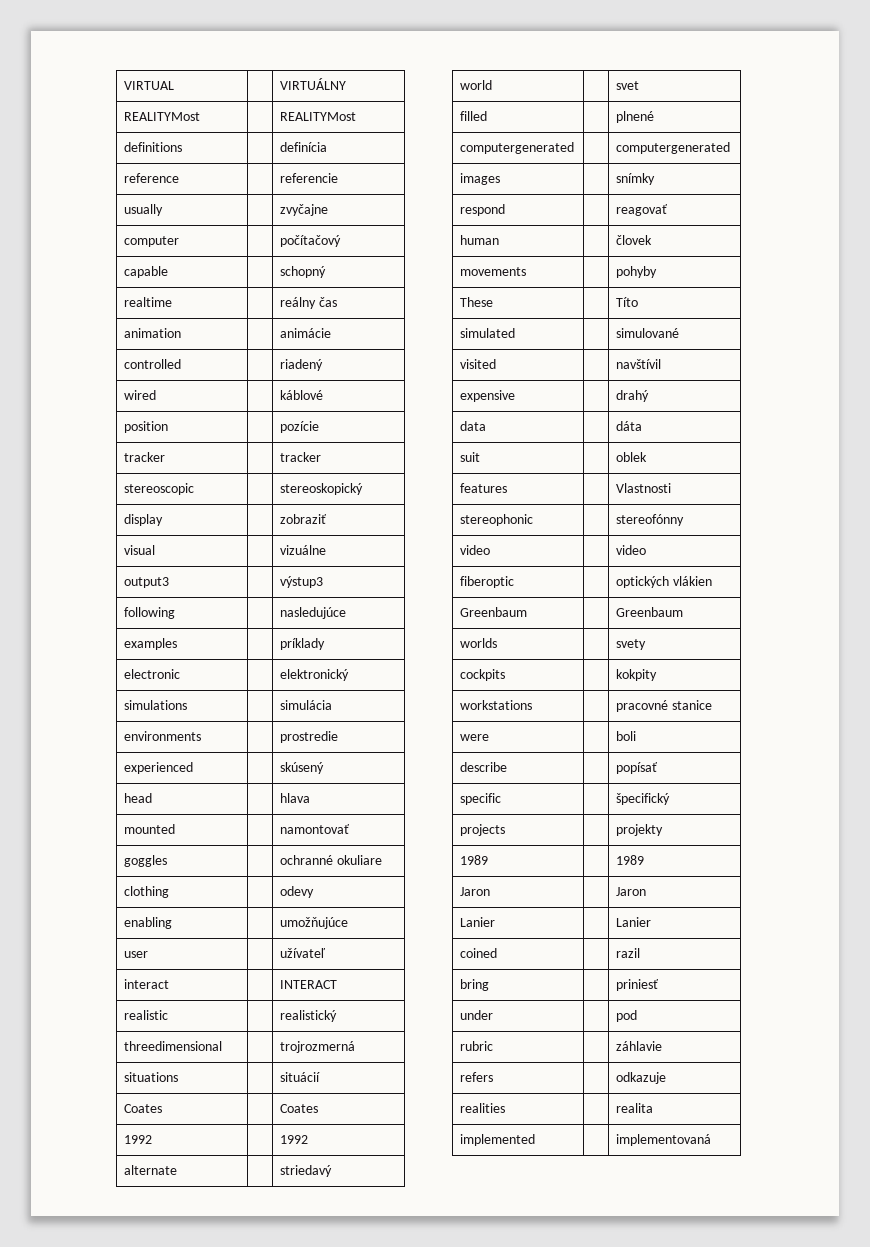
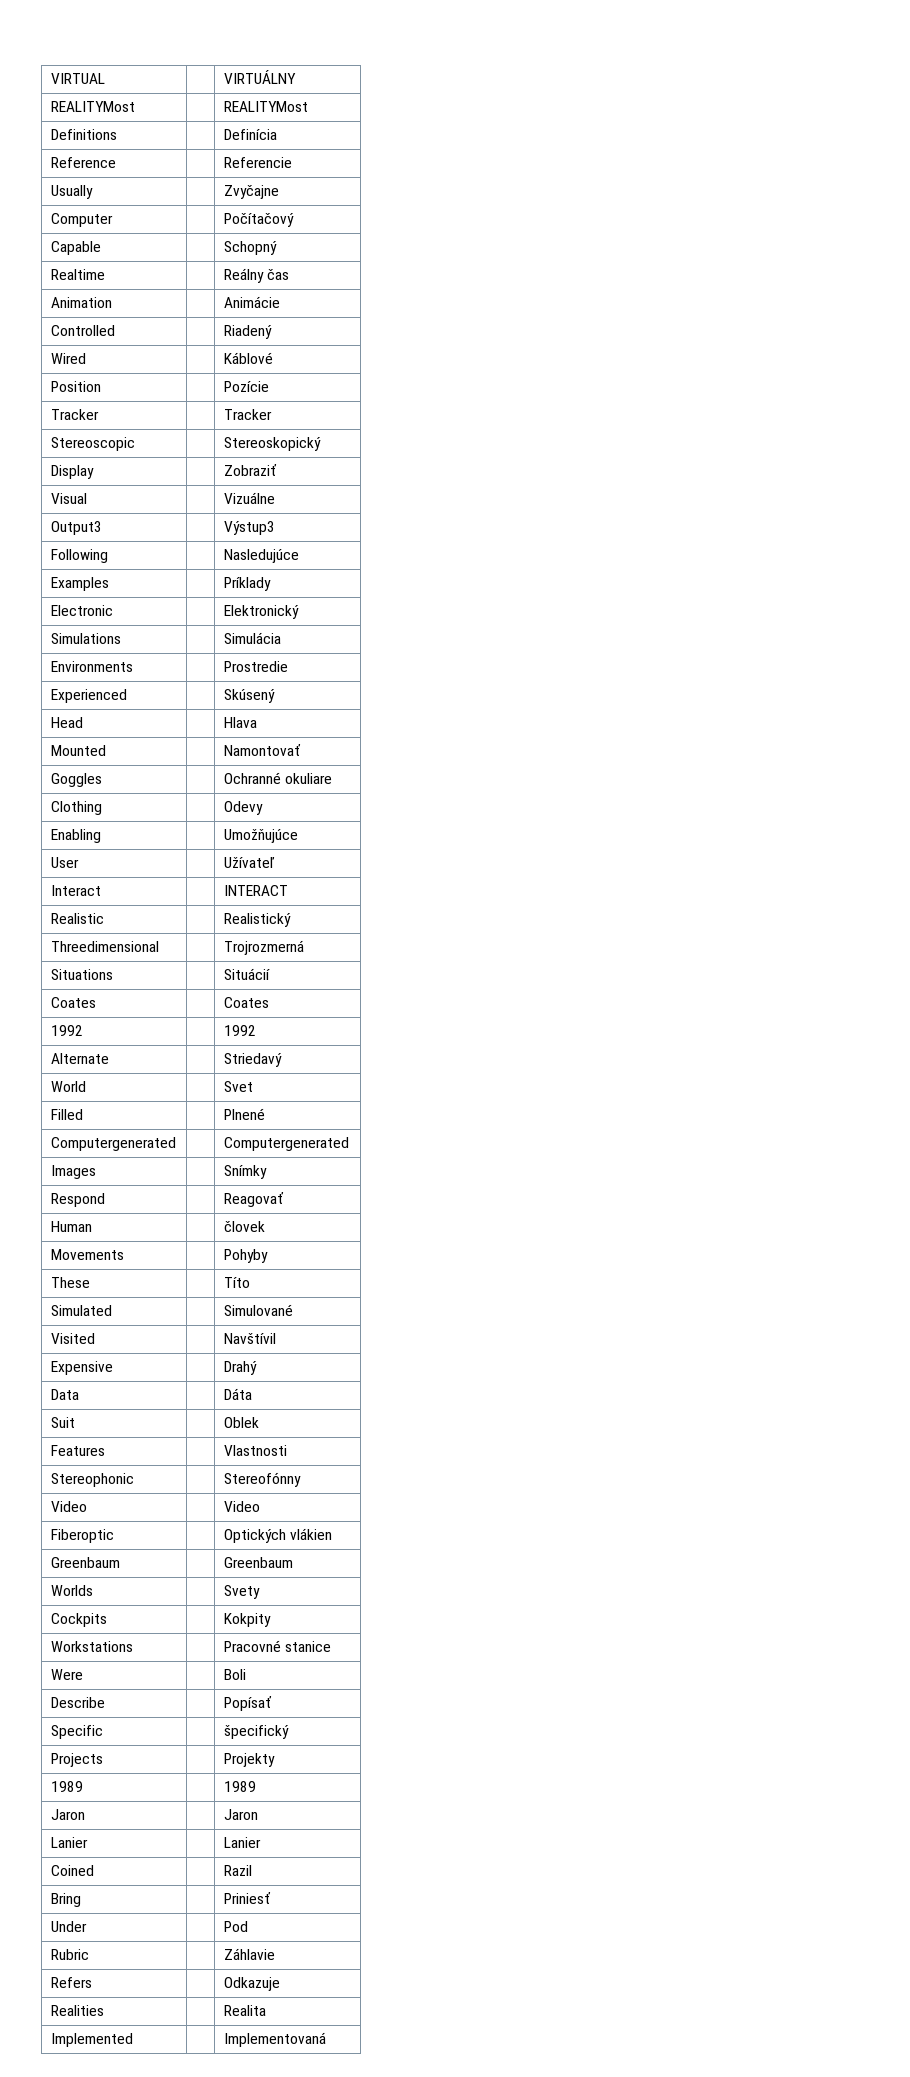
[124,142,183,152] [280,142,328,152] [124,173,180,183] [280,173,339,183] [124,204,164,216] [280,204,329,216] [124,236,180,247] [280,235,342,247] [124,266,169,278] [280,266,327,278] [124,297,173,307] [280,297,338,309] [124,328,182,338] [280,328,332,338] [124,359,182,369] [280,359,324,371] [124,390,157,400] [280,390,324,400] [124,421,169,433] [280,421,320,433] [124,452,166,462] [280,452,322,462] [124,483,195,495] [280,483,364,495] [124,514,164,526] [280,514,327,524] [124,545,156,555] [280,545,327,555] [124,577,170,588] [280,576,324,588] [124,607,176,619] [280,607,347,619] [124,638,178,650] [280,638,326,650] [124,669,181,679] [280,669,350,681] [124,700,188,710] [280,700,333,710] [124,731,202,741] [280,731,339,743] [124,762,194,774] [280,762,325,774] [124,793,153,803] [280,793,311,803] [124,824,176,834] [280,824,350,834] [124,855,168,867] [280,855,383,865] [124,886,170,898] [280,886,315,898] [124,917,173,929] [280,917,349,929] [124,951,149,958] [280,948,326,958] [124,979,170,989] [280,980,338,989] [124,1010,169,1020] [280,1010,338,1022] [124,1041,223,1051] [280,1041,356,1053] [124,1072,179,1082] [280,1072,321,1082] [124,1104,163,1113] [280,1104,319,1113] [124,1135,153,1144] [280,1135,309,1144] [124,1165,178,1175] [280,1165,333,1177] [460,80,493,90] [616,81,640,90] [460,111,488,121] [616,111,655,123] [460,142,575,154] [616,142,731,154] [460,173,501,185] [616,173,656,185] [460,204,506,216] [616,204,668,216] [460,235,500,245] definitions | | definícia // reference | | referencie // usually | | zvyčajne // computer | | počítačový // capable | | schopný // realtime | | reálny čas // animation | | animácie // controlled | | riadený // wired | | káblové // position | | pozície // tracker | | tracker // stereoscopic | | stereoskopický // display | | zobraziť // visual | | vizuálne // output3 | | výstup3 // following | | nasledujúce // examples | | príklady // electronic | | elektronický // simulations | | simulácia // environments | | prostredie // experienced | | skúsený // head | | hlava // mounted | | namontovať // goggles | | ochranné okuliare // clothing | | odevy // enabling | | umožňujúce // user | | užívateľ // interact | | INTERACT // realistic | | realistický // threedimensional | | trojrozmerná // situations | | situácií // Coates | | Coates // 1992 | | 1992 // alternate | | striedavý // world | | svet // filled | | plnené // computergenerated | | computergenerated // images | | snímky // respond | | reagovať // human -> [50,129,117,140] [223,129,277,140] [50,157,116,168] [223,157,292,168] [50,185,93,199] [223,185,279,199] [50,213,113,227] [223,213,294,227] [50,241,101,255] [223,241,277,255] [50,269,105,280] [223,268,290,283] [50,297,112,308] [223,296,280,308] [50,325,115,336] [223,325,272,339] [50,353,86,364] [223,352,273,364] [50,381,101,392] [223,381,269,392] [50,409,99,420] [223,409,272,420] [50,437,135,451] [223,437,321,451] [50,465,94,479] [223,464,277,476] [50,493,87,504] [223,492,275,504] [50,521,102,535] [223,521,275,535] [50,549,108,563] [223,549,299,563] [50,577,109,591] [223,577,271,591] [50,605,113,616] [223,605,299,619] [50,633,121,644] [223,632,281,644] [50,661,133,672] [223,661,288,672] [50,689,127,703] [223,689,275,703] [50,717,83,728] [223,717,257,728] [50,745,106,756] [223,744,301,756] [50,773,102,787] [223,772,333,784] [50,801,102,815] [223,801,263,815] [50,829,101,843] [223,829,298,843] [50,857,79,868] [223,857,275,868] [50,885,101,896] [223,885,288,896] [50,913,104,924] [223,913,291,927] [50,941,159,952] [223,940,304,955] [50,969,113,980] [223,968,270,980] [50,997,96,1008] [223,997,269,1008] [50,1025,83,1036] [223,1025,256,1036] [50,1053,109,1064] [223,1053,282,1067] [50,1081,86,1092] [223,1081,253,1092] [50,1109,83,1120] [223,1108,265,1120] [50,1137,176,1151] [223,1137,349,1151] [50,1165,96,1179] [223,1165,267,1179] [50,1193,105,1207] [223,1192,284,1207] [50,1221,92,1232] Definitions | | Definícia // Reference | | Referencie // Usually | | Zvyčajne // Computer | | Počítačový // Capable | | Schopný // Realtime | | Reálny čas // Animation | | Animácie // Controlled | | Riadený // Wired | | Káblové // Position | | Pozície // Tracker | | Tracker // Stereoscopic | | Stereoskopický // Display | | Zobraziť // Visual | | Vizuálne // Output3 | | Výstup3 // Following | | Nasledujúce // Examples | | Príklady // Electronic | | Elektronický // Simulations | | Simulácia // Environments | | Prostredie // Experienced | | Skúsený // Head | | Hlava // Mounted | | Namontovať // Goggles | | Ochranné okuliare // Clothing | | Odevy // Enabling | | Umožňujúce // User | | Užívateľ // Interact | | INTERACT // Realistic | | Realistický // Threedimensional | | Trojrozmerná // Situations | | Situácií // Coates | | Coates // 1992 | | 1992 // Alternate | | Striedavý // World | | Svet // Filled | | Plnené // Computergenerated | | Computergenerated // Images | | Snímky // Respond | | Reagovať // Human
[460,267,527,276] [616,266,658,278] movements | | pohyby -> [50,1249,124,1260] [223,1249,268,1263] Movements | | Pohyby
[460,328,516,338] [616,328,680,338] [460,359,497,369] [616,359,662,369] [460,390,516,402] [616,390,650,402] [460,421,487,431] [616,421,643,431] [460,452,481,462] [616,452,648,462] [460,483,508,493] [616,483,672,493] [460,514,534,526] [616,514,685,526] [460,545,491,555] [616,545,647,555] [460,576,515,588] [616,576,713,588] [460,607,528,617] [616,607,684,617] [460,638,498,648] [616,639,647,650] [460,669,506,681] [616,669,658,681] [460,700,533,710] [616,700,713,712] [460,734,490,741] [616,731,637,741] [460,762,508,772] [616,762,658,774] [460,793,502,805] simulated | | simulované // visited | | navštívil // expensive | | drahý // data | | dáta // suit | | oblek // features | | Vlastnosti // stereophonic | | stereofónny // video | | video // fiberoptic | | optických vlákien // Greenbaum | | Greenbaum // worlds | | svety // cockpits | | kokpity // workstations | | pracovné stanice // were | | boli // describe | | popísať // specific -> [50,1305,112,1316] [223,1304,293,1316] [50,1333,95,1344] [223,1333,276,1344] [50,1361,113,1375] [223,1361,257,1375] [50,1389,79,1400] [223,1388,252,1400] [50,1417,75,1428] [223,1417,259,1428] [50,1445,105,1456] [223,1445,287,1456] [50,1473,134,1487] [223,1472,301,1487] [50,1501,87,1512] [223,1501,260,1512] [50,1529,114,1543] [223,1528,333,1543] [50,1557,120,1568] [223,1557,293,1568] [50,1585,93,1596] [223,1585,260,1599] [50,1613,107,1627] [223,1613,271,1627] [50,1641,133,1652] [223,1640,332,1652] [50,1669,83,1680] [223,1669,246,1680] [50,1697,105,1708] [223,1696,272,1711] [50,1725,103,1739] Simulated | | Simulované // Visited | | Navštívil // Expensive | | Drahý // Data | | Dáta // Suit | | Oblek // Features | | Vlastnosti // Stereophonic | | Stereofónny // Video | | Video // Fiberoptic | | Optických vlákien // Greenbaum | | Greenbaum // Worlds | | Svety // Cockpits | | Kokpity // Workstations | | Pracovné stanice // Were | | Boli // Describe | | Popísať // Specific
[460,824,506,836] [616,824,664,836] projects | | projekty -> [50,1753,103,1767] [223,1753,275,1767] Projects | | Projekty
[460,948,498,958] [616,948,641,958] [460,979,490,991] [616,979,659,991] [460,1010,494,1020] [616,1010,638,1022] [460,1041,494,1051] [616,1041,663,1051] [460,1072,494,1082] [616,1072,667,1084] [460,1103,506,1113] [616,1103,654,1113] [460,1134,536,1146] [616,1134,712,1146] coined | | razil // bring | | priniesť // under | | pod // rubric | | záhlavie // refers | | odkazuje // realities | | realita // implemented | | implementovaná -> [50,1865,94,1876] [223,1865,252,1876] [50,1893,81,1907] [223,1892,271,1904] [50,1921,87,1932] [223,1921,248,1932] [50,1949,89,1960] [223,1948,275,1960] [50,1977,92,1988] [223,1977,280,1991] [50,2005,104,2016] [223,2005,266,2016] [50,2033,133,2047] [223,2032,326,2047] Coined | | Razil // Bring | | Priniesť // Under | | Pod // Rubric | | Záhlavie // Refers | | Odkazuje // Realities | | Realita // Implemented | | Implementovaná

